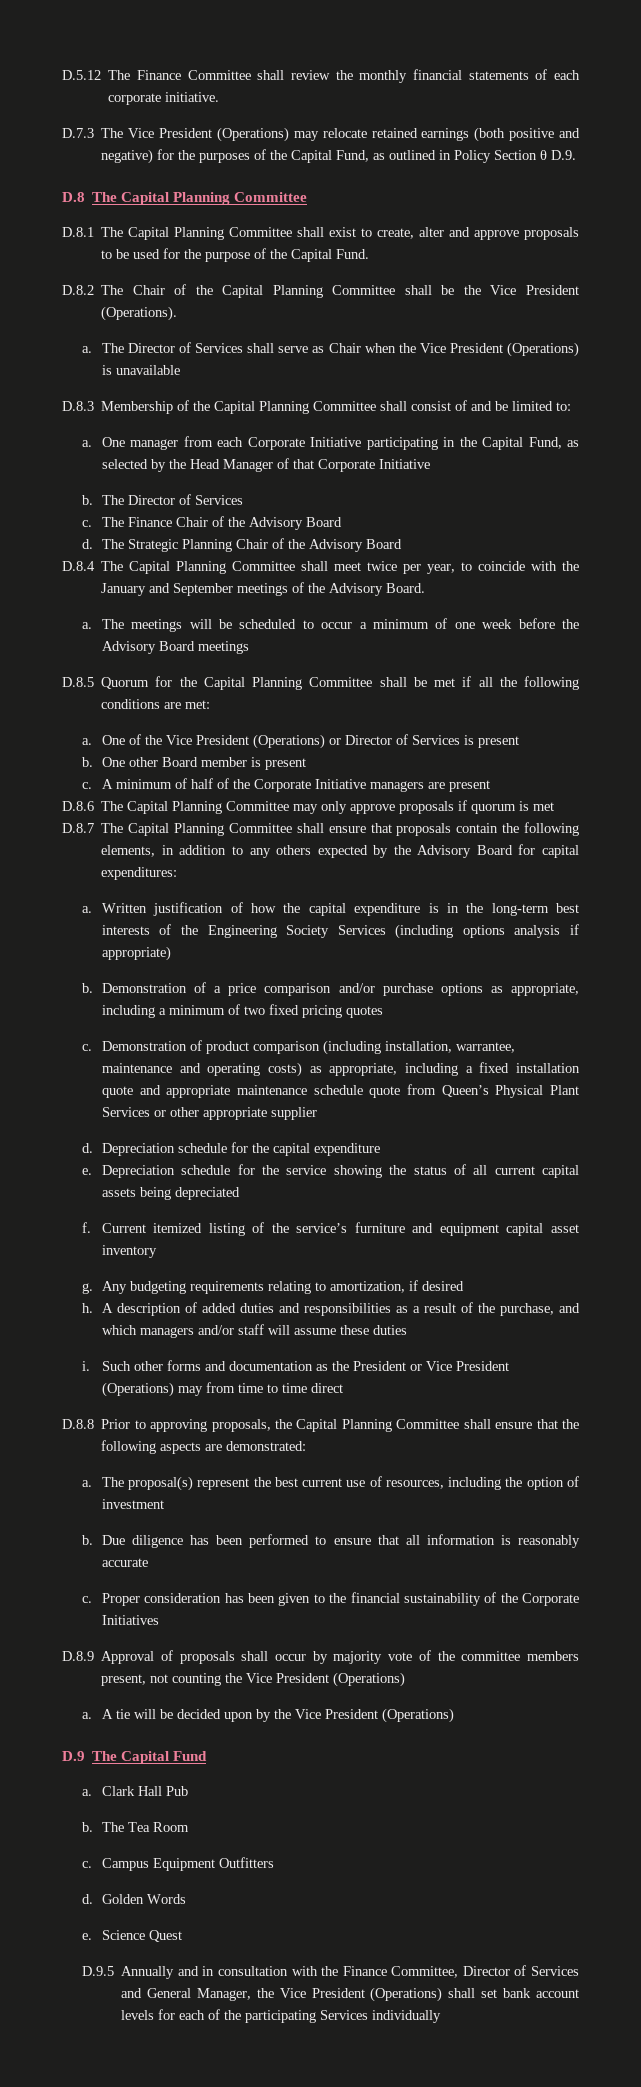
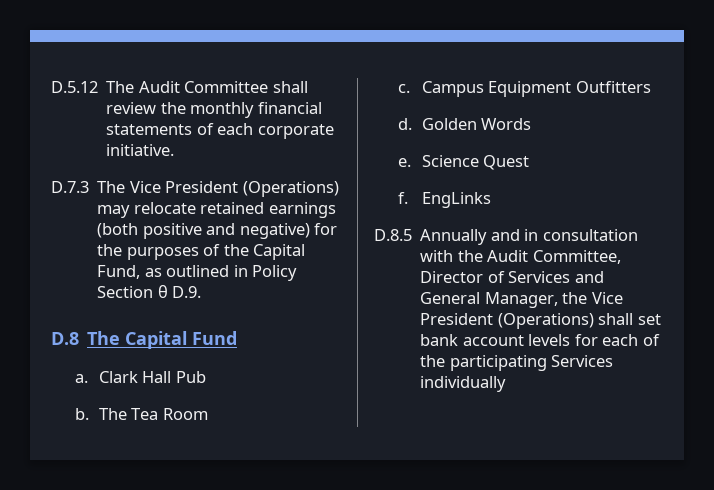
[136,70,181,80] Finance -> [138,81,180,93] Audit
[173,192,308,205] [62,227,580,240] [101,248,370,262] [62,284,579,298] [101,306,178,321] [81,342,580,357] [101,365,180,375] [62,400,572,414] [81,436,579,450] [101,458,430,472] [81,494,243,505] [81,516,342,530] [81,538,402,552] [62,561,580,574] [101,582,426,596] [81,618,580,632] [101,641,249,654] [62,676,580,690] [101,699,211,709] [81,734,519,749] [81,757,306,770] [81,778,490,792] [62,800,555,814] [62,822,579,836] [101,844,579,858] [101,867,178,880] [81,902,580,916] [101,924,580,939] [101,946,171,961] [81,982,580,996] [101,1004,383,1018] [81,1040,515,1055] [101,1062,580,1077] [101,1084,579,1098] [101,1107,317,1120] [81,1142,380,1156] [81,1164,580,1178] [101,1187,240,1200] [81,1222,579,1236] [101,1245,157,1258] [81,1280,464,1294] [81,1302,580,1316] [101,1324,407,1338] [81,1360,509,1371] [101,1382,343,1397] [62,1419,579,1432] [101,1440,307,1454] [81,1476,579,1491] [101,1499,164,1509] [81,1534,580,1548] [101,1558,148,1567] [81,1592,580,1606] [101,1615,159,1625] [62,1650,579,1664] [101,1672,406,1687] [81,1708,454,1723] [62,1751,170,1764] Planning Committee // D.8.1 The Capital Planning Committee shall exist to create, alter and approve proposals to be used for the purpose of the Capital Fund. // D.8.2 The Chair of the Capital Planning Committee shall be the Vice President (Operations). // a. The Director of Services shall serve as Chair when the Vice President (Operations) is unavailable // D.8.3 Membership of the Capital Planning Committee shall consist of and be limited to: // a. One manager from each Corporate Initiative participating in the Capital Fund, as selected by the Head Manager of that Corporate Initiative // b. The Director of Services // c. The Finance Chair of the Advisory Board // d. The Strategic Planning Chair of the Advisory Board // D.8.4 The Capital Planning Committee shall meet twice per year, to coincide with the January and September meetings of the Advisory Board. // a. The meetings will be scheduled to occur a minimum of one week before the Advisory Board meetings // D.8.5 Quorum for the Capital Planning Committee shall be met if all the following conditions are met: // a. One of the Vice President (Operations) or Director of Services is present // b. One other Board member is present // c. A minimum of half of the Corporate Initiative managers are present // D.8.6 The Capital Planning Committee may only approve proposals if quorum is met // D.8.7 The Capital Planning Committee shall ensure that proposals contain the following elements, in addition to any others expected by the Advisory Board for capital expenditures: // a. Written justification of how the capital expenditure is in the long-term best interests of the Engineering Society Services (including options analysis if appropriate) // b. Demonstration of a price comparison and/or purchase options as appropriate, including a minimum of two fixed pricing quotes // c. Demonstration of product comparison (including installation, warrantee, maintenance and operating costs) as appropriate, including a fixed installation quote and appropriate maintenance schedule quote from Queen’s Physical Plant Services or other appropriate supplier // d. Depreciation schedule for the capital expenditure // e. Depreciation schedule for the service showing the status of all current capital assets being depreciated // f. Current itemized listing of the service’s furniture and equipment capital asset inventory // g. Any budgeting requirements relating to amortization, if desired // h. A description of added duties and responsibilities as a result of the purchase, and which managers and/or staff will assume these duties // i. Such other forms and documentation as the President or Vice President (Operations) may from time to time direct // D.8.8 Prior to approving proposals, the Capital Planning Committee shall ensure that the following aspects are demonstrated: // a. The proposal(s) represent the best current use of resources, including the option of investment // b. Due diligence has been performed to ensure that all information is reasonably accurate // c. Proper consideration has been given to the financial sustainability of the Corporate Initiatives // D.8.9 Approval of proposals shall occur by majority vote of the committee members present, not counting the Vice President (Operations) // a. A tie will be decided upon by the Vice President (Operations) // D.9 The Capital -> (188, 340) none
[81,1966,114,1976] D.9.5 -> [398,192,492,208] [374,229,412,241] f. EngLinks // D.8.5
[342,1966,387,1976] Finance -> [487,250,529,262] Audit

